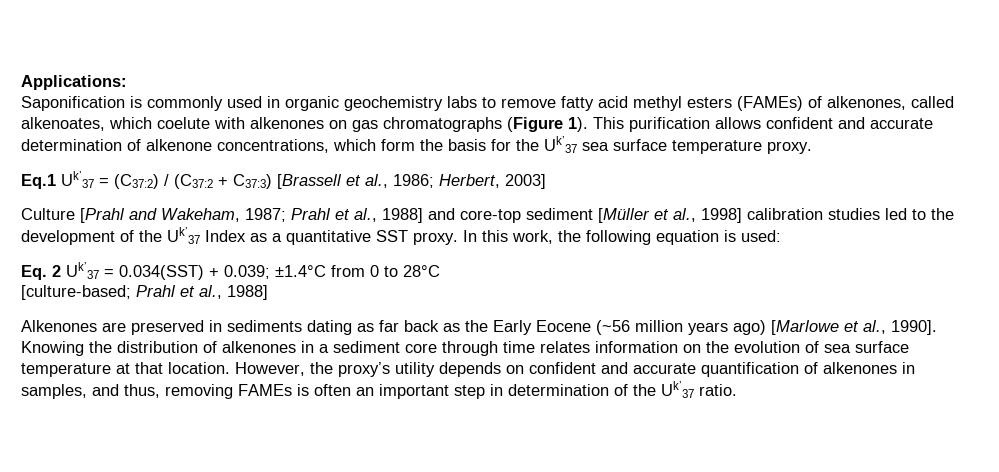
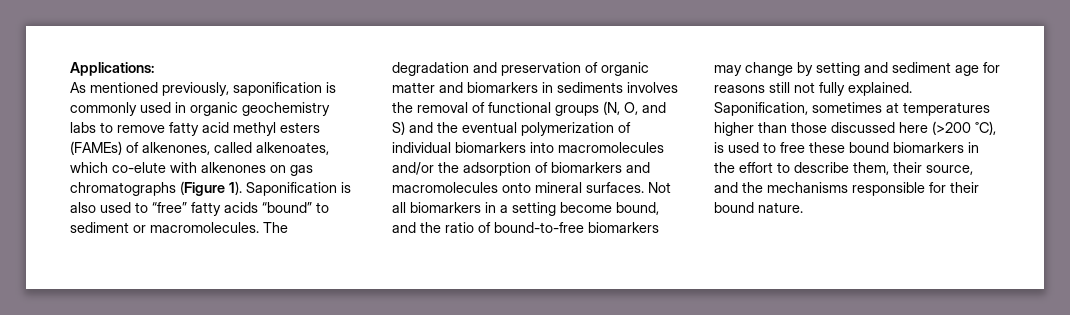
[21,96,125,111] Saponification -> [70,82,322,96] As mentioned previously, saponification
[157,117,210,129] coelute -> [112,162,166,173] co-elute
[593,117,933,132] [21,136,812,154] [21,171,546,189] [21,208,954,223] [21,227,781,245] [21,262,440,280] [21,285,268,300] [21,320,937,335] [21,341,909,356] [21,362,915,377] [21,381,737,399] This purification allows confident and accurate determination of alkenone concentrations, which form the basis for the Uk’37 sea surface temperature proxy. // Eq.1 Uk’37 = (C37:2) / (C37:2 + C37:3) [Brassell et al., 1986; Herbert, 2003] // Culture [Prahl and Wakeham, 1987; Prahl et al., 1988] and core-top sediment [Müller et al., 1998] calibration studies led to the development of the Uk’37 Index as a quantitative SST proxy. In this work, the following equation is used: // Eq. 2 Uk’37 = 0.034(SST) + 0.039; ±1.4°C from 0 to 28°C // [culture-based; Prahl et al., 1988] // Alkenones are preserved in sediments dating as far back as the Early Eocene (~56 million years ago) [Marlowe et al., 1990]. Knowing the distribution of alkenones in a sediment core through time relates information on the evolution of sea surface temperature at that location. However, the proxy’s utility depends on confident and accurate quantification of alkenones in samples, and thus, removing FAMEs is often an important step in determination of the Uk’37 ratio. -> [246,182,351,196] [70,202,329,216] [70,222,288,233] [392,62,649,76] [392,82,678,93] [392,101,666,116] [392,121,631,136] [392,142,664,153] [392,162,650,176] [392,182,671,193] [392,202,659,216] [392,222,659,233] [714,62,1000,76] [714,82,912,96] [714,102,990,116] [714,121,996,136] [714,142,979,153] [714,162,973,175] [714,182,979,196] [714,202,803,213] Saponification is also used to “free” fatty acids “bound” to sediment or macromolecules. The degradation and preservation of organic matter and biomarkers in sediments involves the removal of functional groups (N, O, and S) and the eventual polymerization of individual biomarkers into macromolecules and/or the adsorption of biomarkers and macromolecules onto mineral surfaces. Not all biomarkers in a setting become bound, and the ratio of bound-to-free biomarkers may change by setting and sediment age for reasons still not fully explained. Saponification, sometimes at temperatures higher than those discussed here (>200 ˚C), is used to free these bound biomarkers in the effort to describe them, their source, and the mechanisms responsible for their bound nature.

